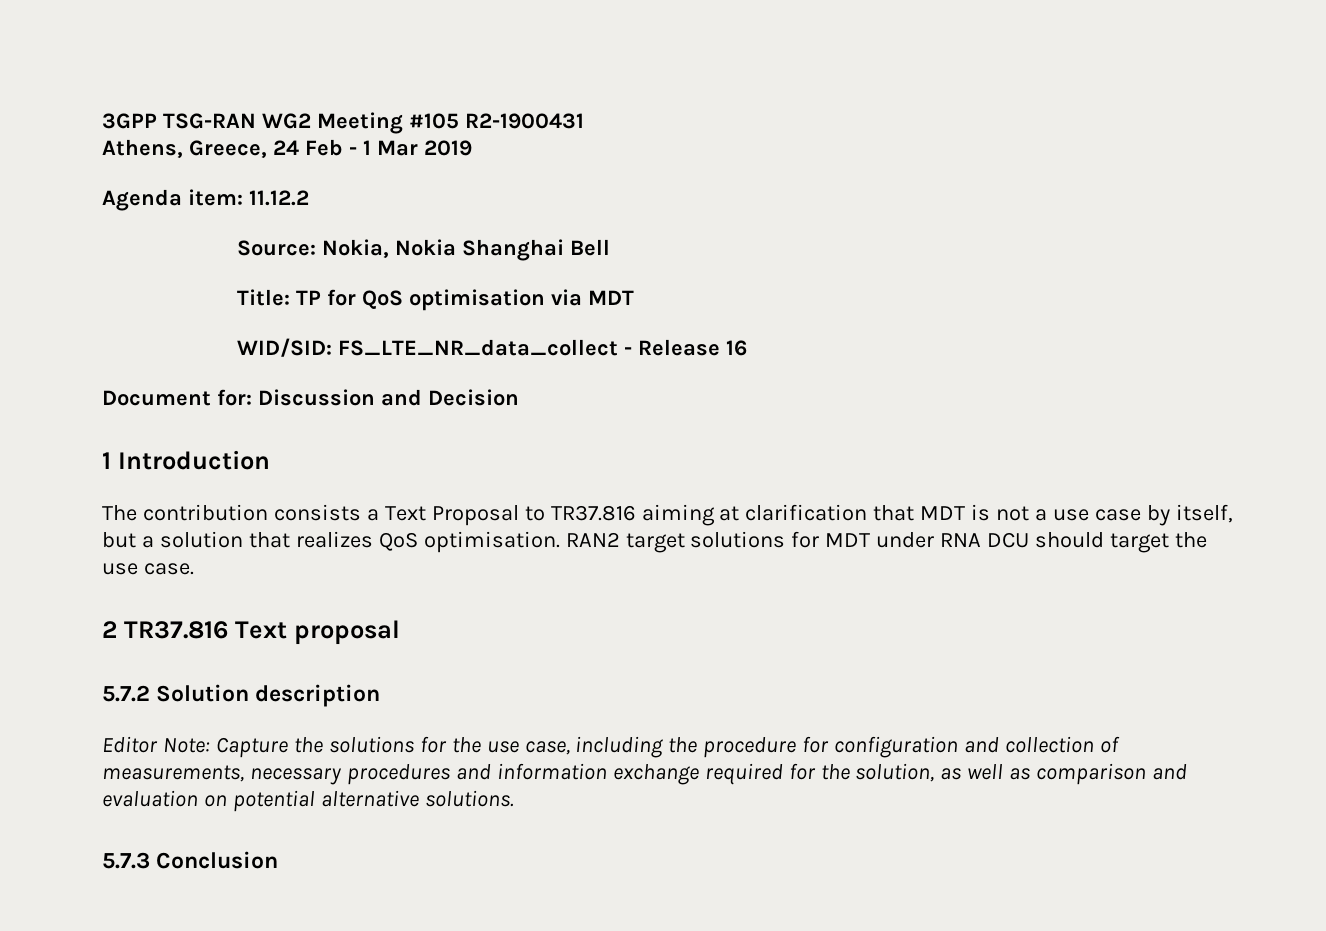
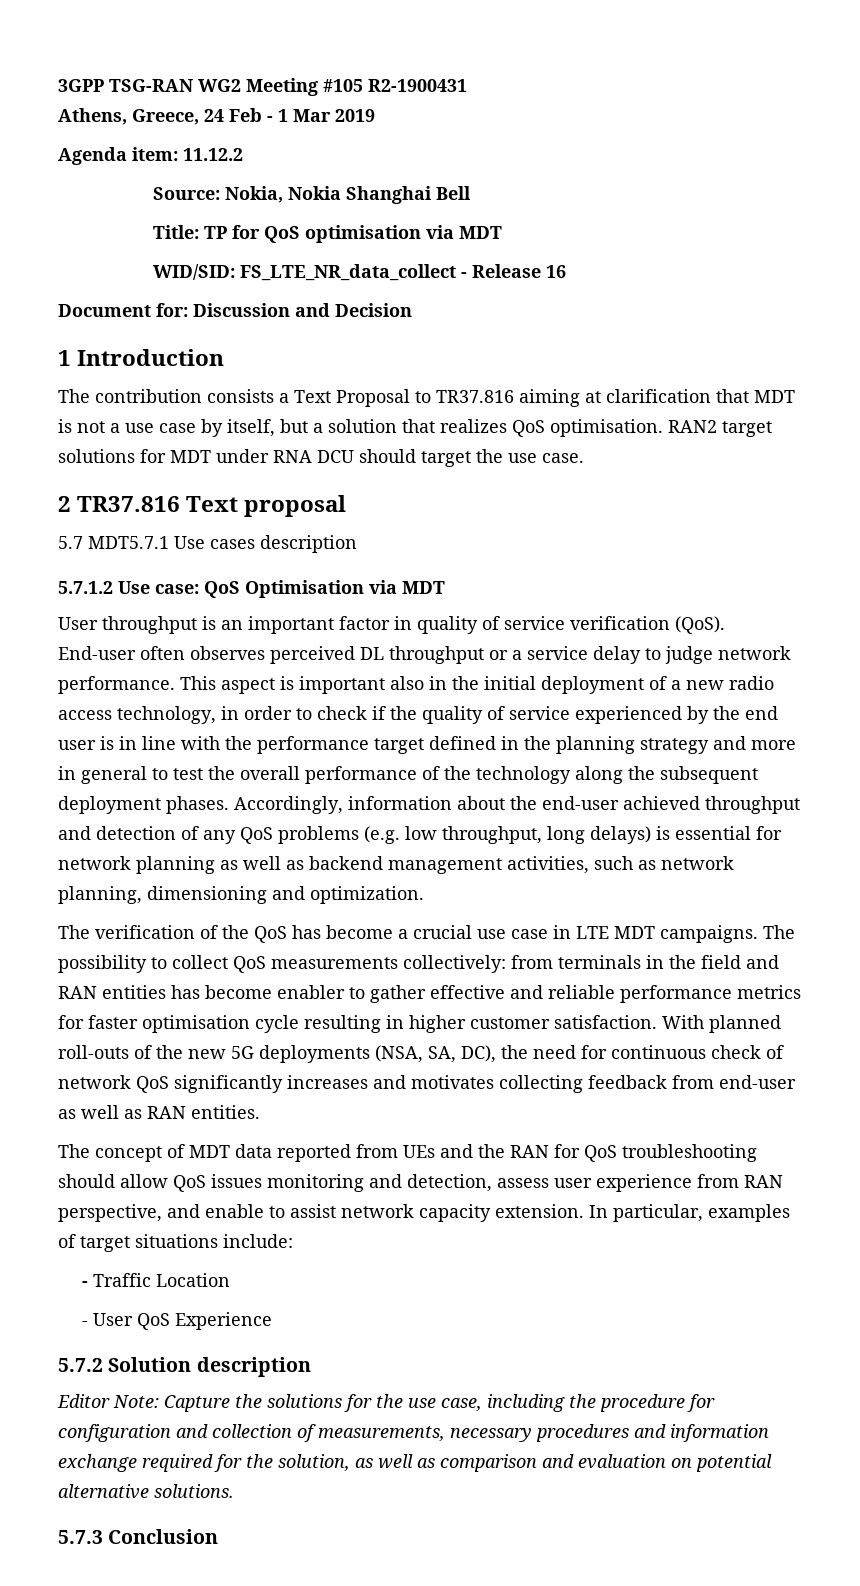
(400, 632) none -> [58,535,357,553] [58,580,445,598] [58,616,725,634] [58,646,791,664] [58,676,774,694] [58,706,778,724] [58,736,796,754] [58,766,758,784] [58,796,800,814] [58,826,782,844] [58,856,734,874] [58,886,424,904] [58,925,795,943] [58,955,779,973] [58,985,801,1003] [58,1015,781,1033] [58,1045,784,1063] [58,1075,796,1093] [58,1105,260,1119] [58,1144,757,1162] [58,1174,783,1192] [58,1204,790,1222] [58,1234,293,1252] [81,1273,230,1287] [81,1312,272,1330] // 5.7 MDT5.7.1 Use cases description // 5.7.1.2 Use case: QoS Optimisation via MDT // User throughput is an important factor in quality of service verification (QoS). End-user often observes perceived DL throughput or a service delay to judge network performance. This aspect is important also in the initial deployment of a new radio access technology, in order to check if the quality of service experienced by the end user is in line with the performance target defined in the planning strategy and more in general to test the overall performance of the technology along the subsequent deployment phases. Accordingly, information about the end-user achieved throughput and detection of any QoS problems (e.g. low throughput, long delays) is essential for network planning as well as backend management activities, such as network planning, dimensioning and optimization. // The verification of the QoS has become a crucial use case in LTE MDT campaigns. The possibility to collect QoS measurements collectively: from terminals in the field and RAN entities has become enabler to gather effective and reliable performance metrics for faster optimisation cycle resulting in higher customer satisfaction. With planned roll-outs of the new 5G deployments (NSA, SA, DC), the need for continuous check of network QoS significantly increases and motivates collecting feedback from end-user as well as RAN entities. // The concept of MDT data reported from UEs and the RAN for QoS troubleshooting should allow QoS issues monitoring and detection, assess user experience from RAN perspective, and enable to assist network capacity extension. In particular, examples of target situations include: // - Traffic Location // - User QoS Experience

